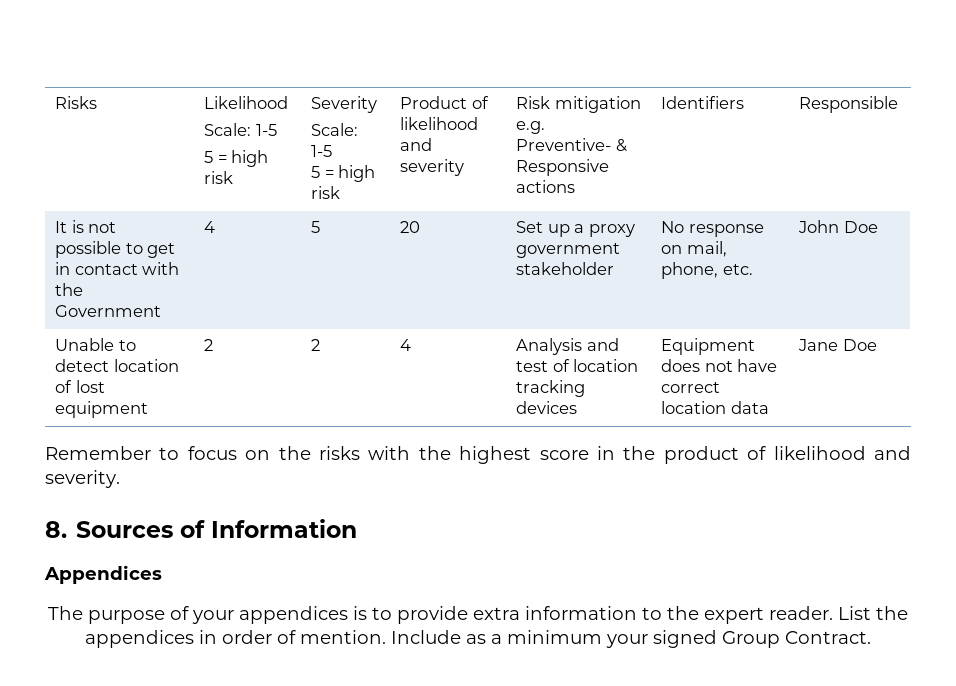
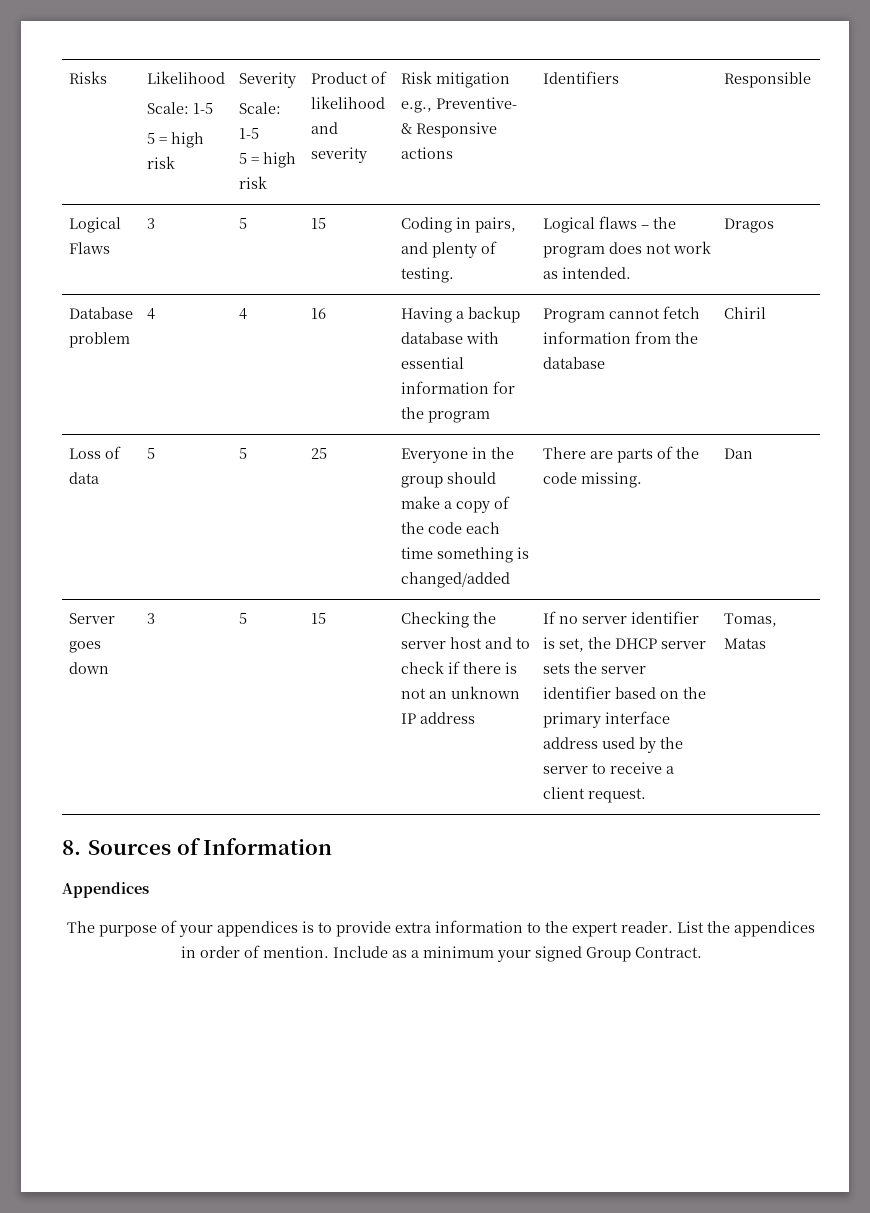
[516,121,546,134] e.g. -> [400,101,432,113] e.g.,
[55,220,117,233] [55,241,176,258] [55,262,180,275] [55,283,84,296] [55,305,162,317] [204,221,216,233] [311,221,321,233] [400,221,421,233] [516,221,635,237] [516,243,621,258] [516,262,615,275] [661,221,764,237] [661,241,727,257] [661,262,753,279] [798,220,878,233] [55,338,136,351] [55,359,179,372] [55,380,105,393] [55,401,149,418] [204,339,214,351] [311,339,321,351] [400,339,412,351] [516,338,619,355] [516,359,639,372] [516,380,586,397] [516,401,578,414] [661,338,756,355] [661,359,778,372] [661,382,721,393] [661,401,769,414] [798,339,877,351] [45,446,911,464] [45,470,120,488] It is not possible to get in contact with the Government | 4 | 5 | 20 | Set up a proxy government stakeholder | No response on mail, phone, etc. | John Doe // Unable to detect location of lost equipment | 2 | 2 | 4 | Analysis and test of location tracking devices | Equipment does not have correct location data | Jane Doe // Remember to focus on the risks with the highest score in the product of likelihood and severity. -> [68,217,121,233] [68,242,110,254] [146,218,155,229] [238,218,247,229] [310,218,326,229] [400,217,516,233] [400,241,497,258] [400,267,454,283] [542,216,676,233] [542,241,711,258] [542,267,631,279] [723,218,774,233] [68,307,133,319] [68,332,130,348] [146,308,155,320] [238,308,247,320] [310,308,326,319] [400,306,520,323] [400,332,499,344] [400,357,464,369] [400,381,515,394] [400,407,490,423] [542,306,700,323] [542,331,698,344] [542,357,605,369] [723,307,766,319] [68,446,121,459] [68,472,99,484] [146,448,155,459] [238,448,247,459] [310,448,327,459] [400,447,514,463] [400,472,496,488] [400,496,510,513] [400,522,500,534] [400,547,529,563] [400,572,510,588] [542,446,699,463] [542,472,642,488] [723,448,753,459] [68,613,115,624] [68,641,101,653] [68,662,109,674] [146,613,155,624] [238,613,247,624] [310,613,326,624] [400,611,496,628] [400,637,530,649] [400,661,517,674] [400,686,520,699] [400,712,475,724] [542,611,699,624] [542,637,706,652] [542,662,646,674] [542,686,706,699] [542,711,670,728] [542,737,683,753] [542,762,674,774] [542,787,646,803] [723,613,777,627] [723,638,766,649] Logical Flaws | 3 | 5 | 15 | Coding in pairs, and plenty of testing. | Logical flaws – the program does not work as intended. | Dragos // Database problem | 4 | 4 | 16 | Having a backup database with essential information for the program | Program cannot fetch information from the database | Chiril // Loss of data | 5 | 5 | 25 | Everyone in the group should make a copy of the code each time something is changed/added | There are parts of the code missing. | Dan // Server goes down | 3 | 5 | 15 | Checking the server host and to check if there is not an unknown IP address | If no server identifier is set, the DHCP server sets the server identifier based on the primary interface address used by the server to receive a client request. | Tomas, Matas

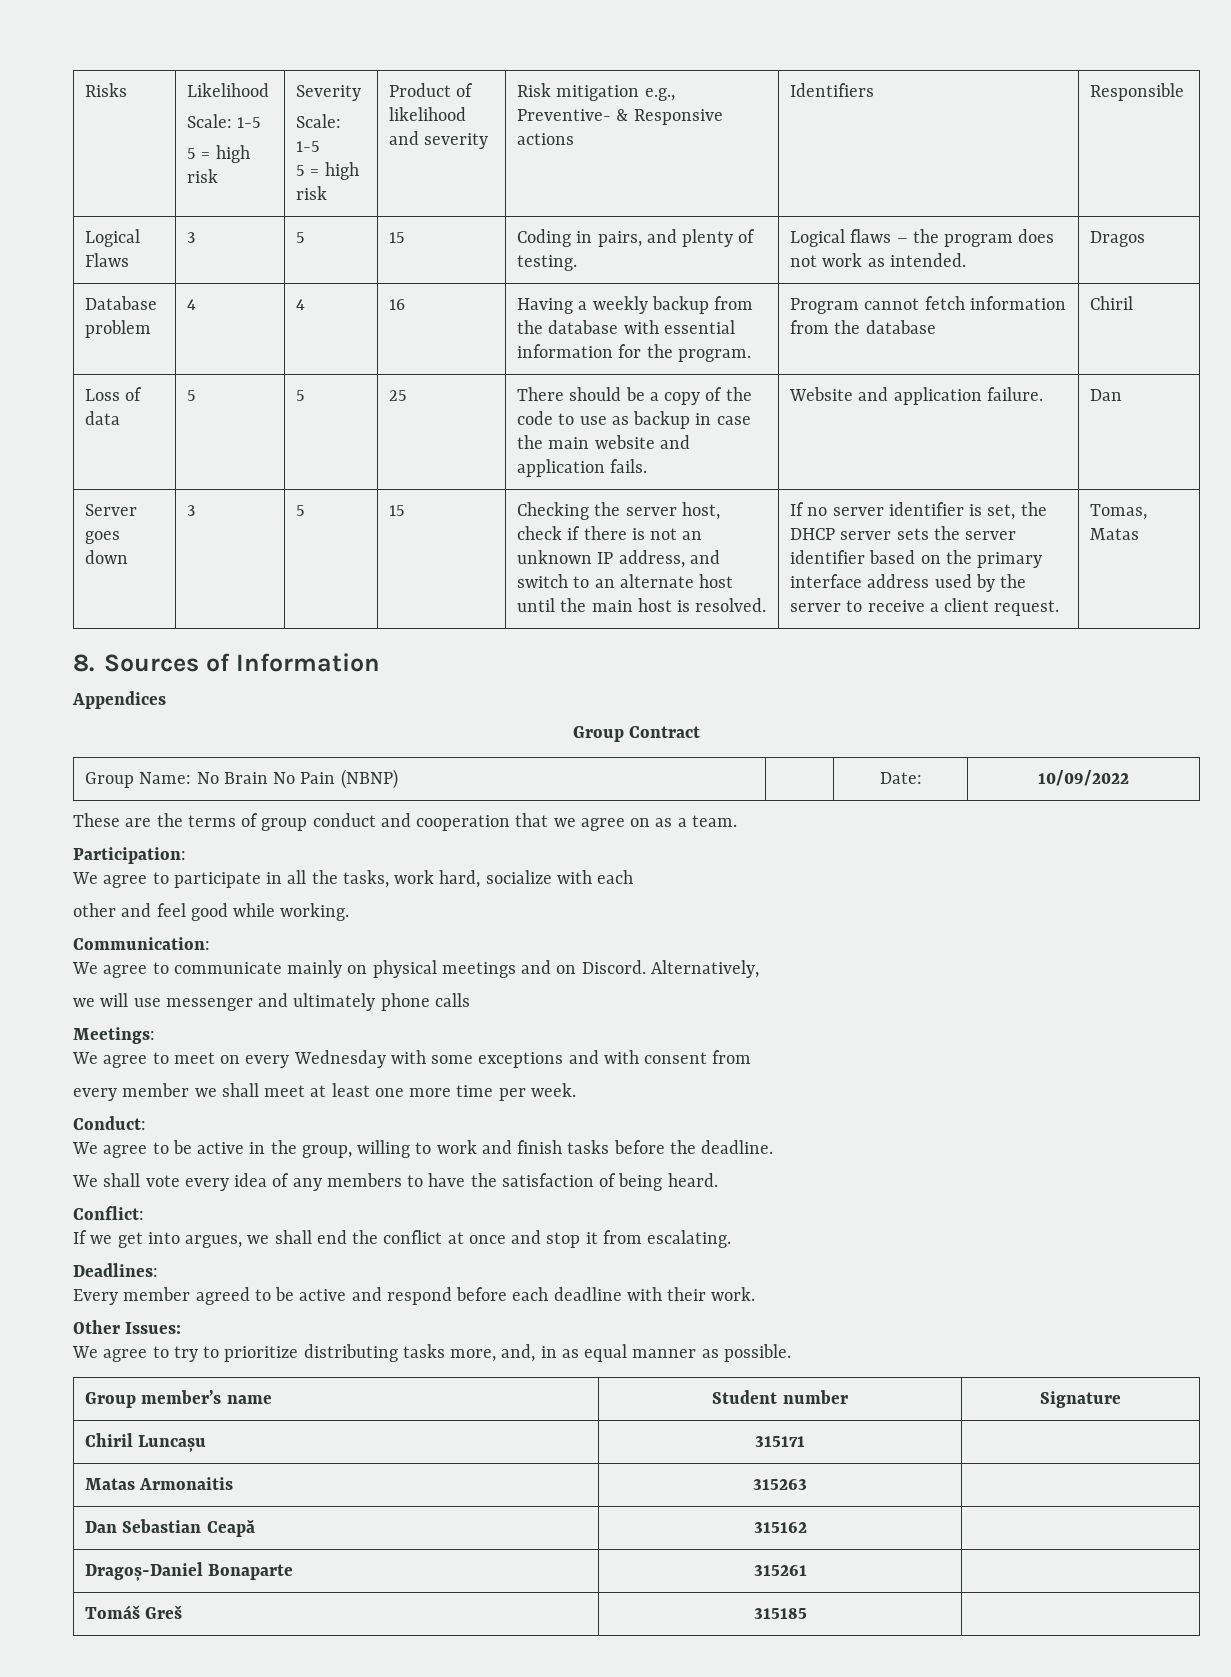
[467,306,520,323] backup -> [592,296,754,314] [517,320,544,334] weekly backup from the
[427,411,490,423] program -> [677,349,751,362] program.
[400,447,514,463] [400,472,496,488] [400,496,440,509] Everyone in the group should make -> [517,387,645,401] There should be
[465,522,500,534] [400,547,529,563] [400,572,510,588] [542,446,699,463] [542,472,642,488] each time something is changed/added | There are parts of the code missing. -> [558,411,751,429] [517,435,690,449] [517,459,648,477] [789,387,1043,405] to use as backup in case the main website and application fails. | Website and application failure.
[449,637,530,649] host and to -> [681,502,720,520] host,
[419,712,475,724] address -> [618,550,720,568] [517,574,734,588] [517,598,767,612] address, and switch to an alternate host until the main host is resolved.
[67,920,815,937] [180,945,702,962] The purpose of your appendices is to provide extra information to the expert reader. List the appendices in order of mention. Include as a minimum your signed Group Contract. -> [572,726,701,742] [85,769,398,789] [879,772,922,784] [1038,770,1129,786] [73,813,737,831] [73,847,186,864] [72,870,634,888] [73,903,350,921] [73,937,210,950] [72,960,759,978] [73,993,470,1011] [73,1027,155,1044] [72,1050,752,1068] [73,1083,576,1101] [73,1116,146,1130] [72,1140,774,1158] [72,1173,718,1191] [73,1206,144,1220] [73,1230,732,1248] [73,1263,158,1277] [73,1287,756,1305] [73,1320,182,1334] [72,1344,791,1362] [85,1390,272,1408] [712,1390,848,1404] [1040,1391,1121,1408] [85,1433,207,1452] [755,1436,805,1447] [85,1477,234,1490] [753,1479,807,1490] [85,1519,255,1537] [753,1522,807,1533] [85,1562,294,1581] [753,1565,807,1576] [85,1605,183,1619] [753,1608,807,1619] Group Contract // Group Name: No Brain No Pain (NBNP) | | Date: | 10/09/2022 // These are the terms of group conduct and cooperation that we agree on as a team. // Participation: // We agree to participate in all the tasks, work hard, socialize with each // other and feel good while working. // Communication: // We agree to communicate mainly on physical meetings and on Discord. Alternatively, // we will use messenger and ultimately phone calls // Meetings: // We agree to meet on every Wednesday with some exceptions and with consent from // every member we shall meet at least one more time per week. // Conduct: // We agree to be active in the group, willing to work and finish tasks before the deadline. // We shall vote every idea of any members to have the satisfaction of being heard. // Conflict: // If we get into argues, we shall end the conflict at once and stop it from escalating. // Deadlines: // Every member agreed to be active and respond before each deadline with their work. // Other Issues: // We agree to try to prioritize distributing tasks more, and, in as equal manner as possible. // Group member’s name | Student number | Signature // Chiril Luncașu | 315171 | // Matas Armonaitis | 315263 | // Dan Sebastian Ceapă | 315162 | // Dragoș-Daniel Bonaparte | 315261 | // Tomáš Greš | 315185 |

